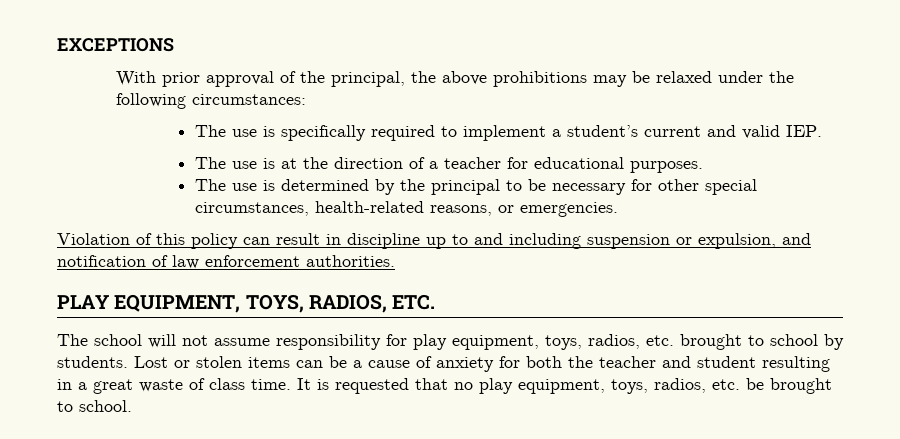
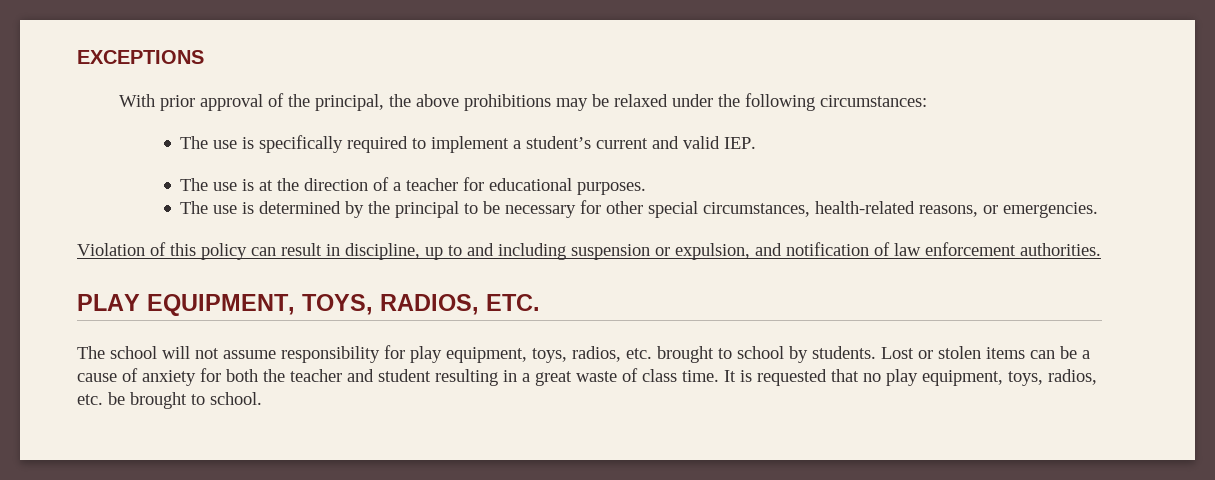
[347,233,420,249] discipline -> [345,243,420,260] discipline,

